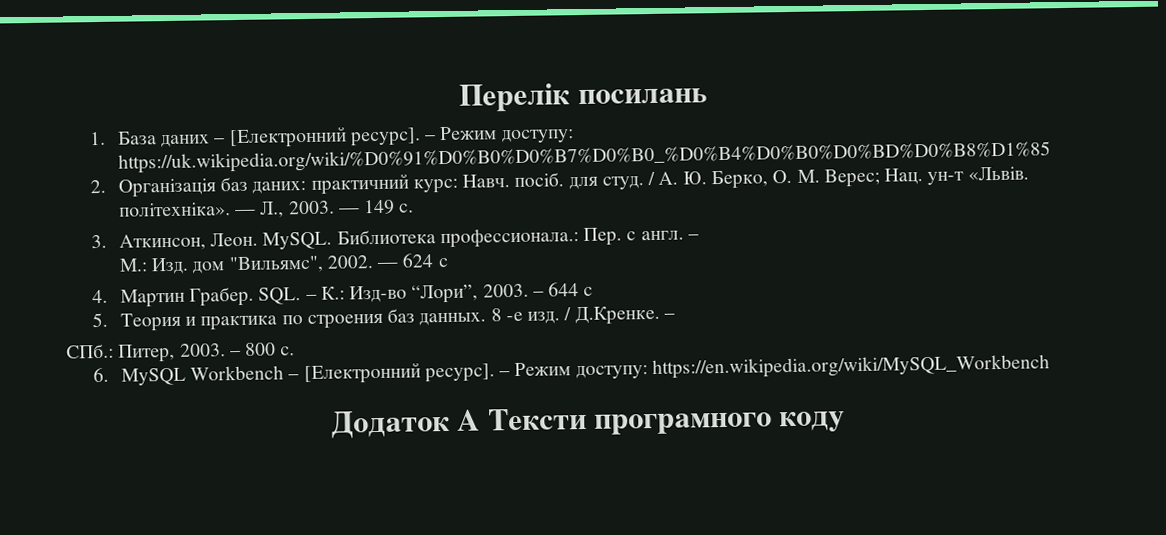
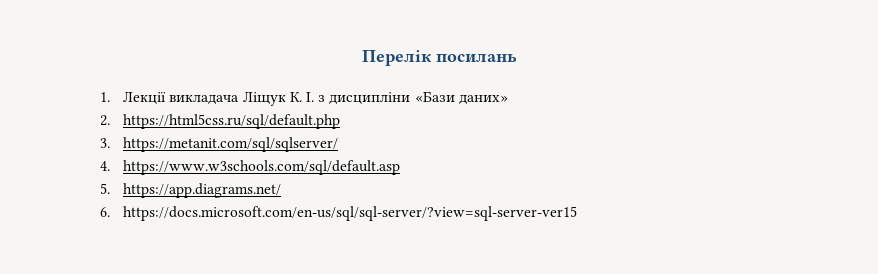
[116,126,574,149] [117,141,1051,174] [90,166,1029,198] [118,199,415,218] [91,227,699,251] [118,253,448,275] [92,282,594,308] [92,305,675,332] [66,342,296,363] [93,354,1050,386] [331,407,845,439] База даних – [Електронний ресурс]. – Режим доступу: https://uk.wikipedia.org/wiki/%D0%91%D0%B0%D0%B7%D0%B0_%D0%B4%D0%B0%D0%BD%D0%B8%D1%85 // 2. Організація баз даних: практичний курс: Навч. посіб. для студ. / А. Ю. Берко, О. М. Верес; Нац. ун-т «Львів. політехніка». — Л., 2003. — 149 c. // 3. Аткинсон, Леон. MySQL. Библиотека профессионала.: Пер. с англ. – // М.: Изд. дом "Вильямс", 2002. — 624 с // 4. Мартин Грабер. SQL. – К.: Изд-во “Лори”, 2003. – 644 с // 5. Теория и практика по строения баз данных. 8 -е изд. / Д.Кренке. – // СПб.: Питер, 2003. – 800 с. // 6. MySQL Workbench – [Електронний ресурс]. – Режим доступу: https://en.wikipedia.org/wiki/MySQL_Workbench // Додаток А Тексти програмного коду -> [123,91,508,106] [99,114,341,129] [99,137,339,152] [99,160,401,175] [99,183,282,198] [99,206,578,221] Лекції викладача Ліщук К. І. з дисципліни «Бази даних» // 2. https://html5css.ru/sql/default.php // 3. https://metanit.com/sql/sqlserver/ // 4. https://www.w3schools.com/sql/default.asp // 5. https://app.diagrams.net/ // 6. https://docs.microsoft.com/en-us/sql/sql-server/?view=sql-server-ver15

